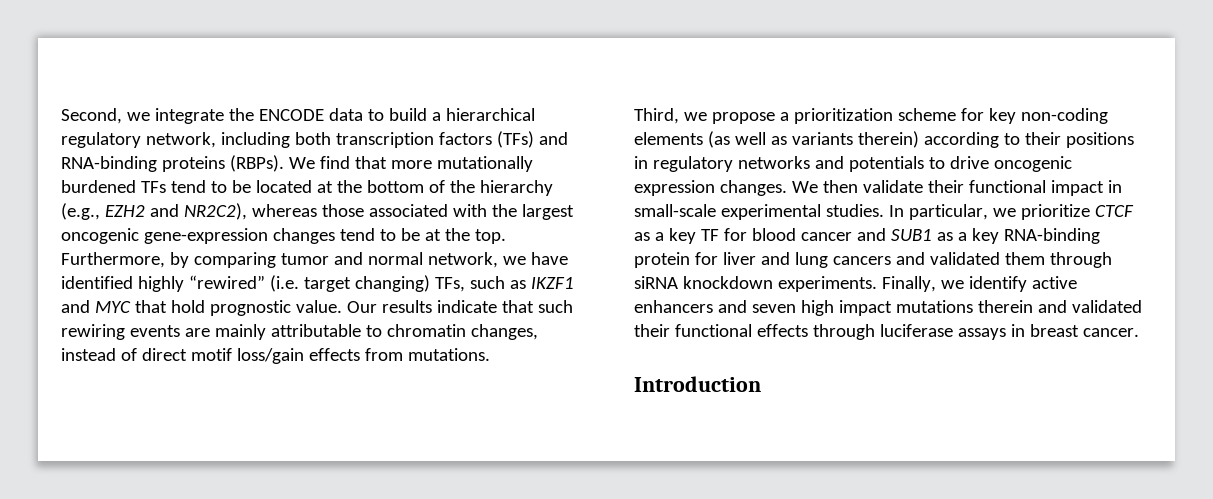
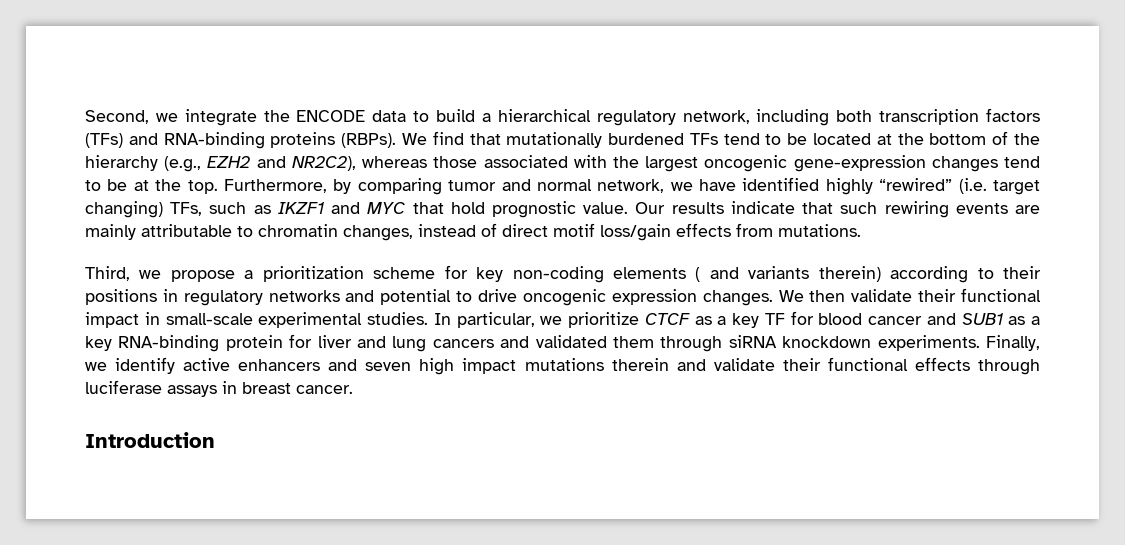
[390,160,432,169] more -> (501, 139) none
[707,131,787,148] (as well as -> [695,267,739,282] ( and
[848,156,924,172] potentials -> [380,289,452,305] potential
[1071,300,1142,313] validated -> [713,358,775,371] validate

